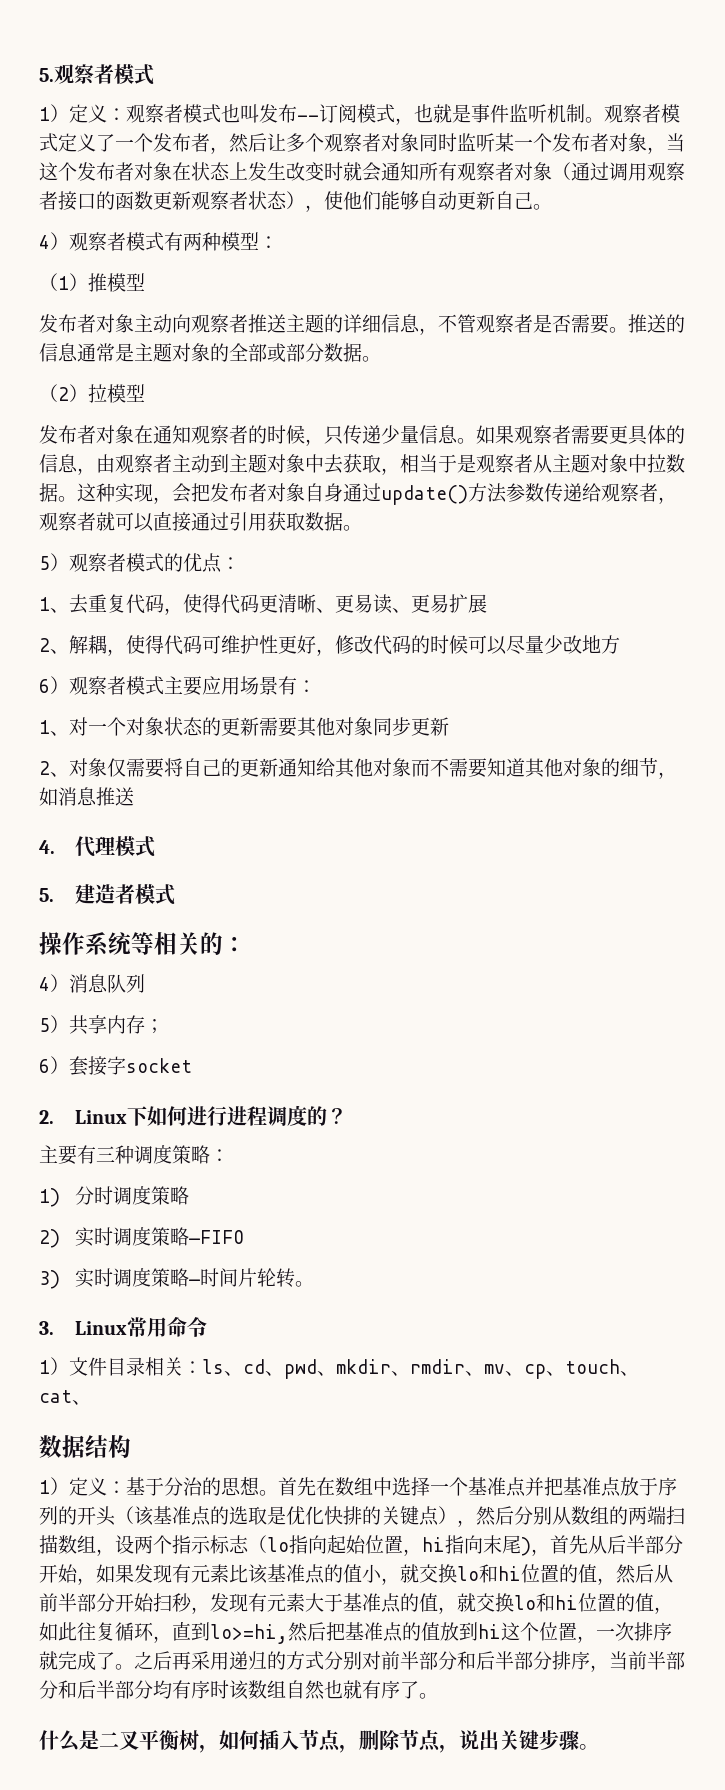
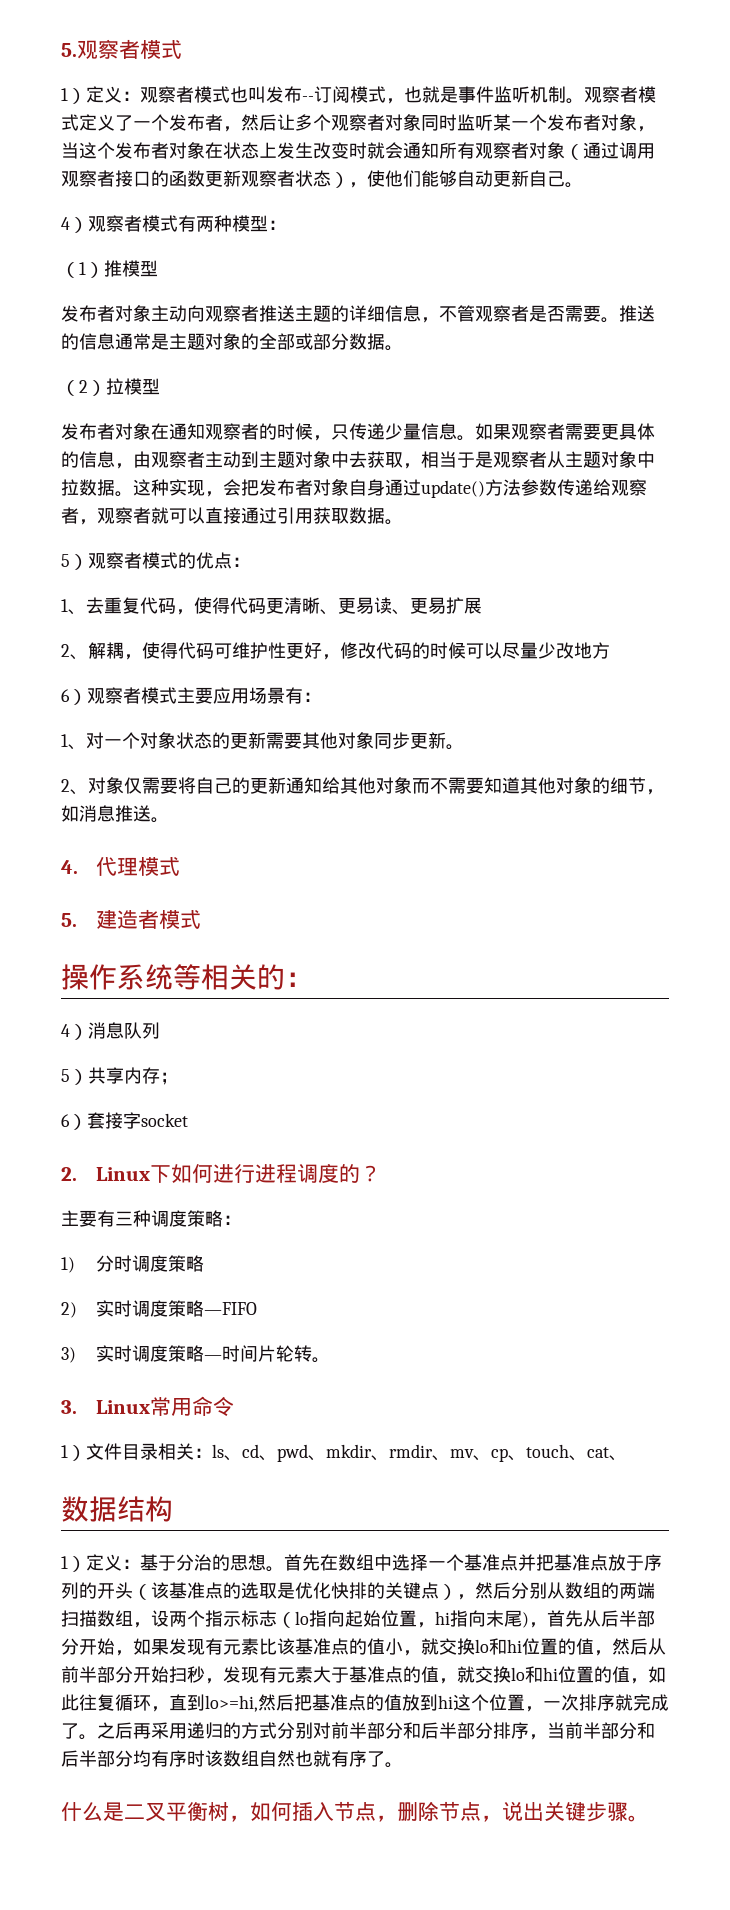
(449, 726) none -> [446,744,464,750] 。
(134, 796) none -> [151,817,169,823] 。

